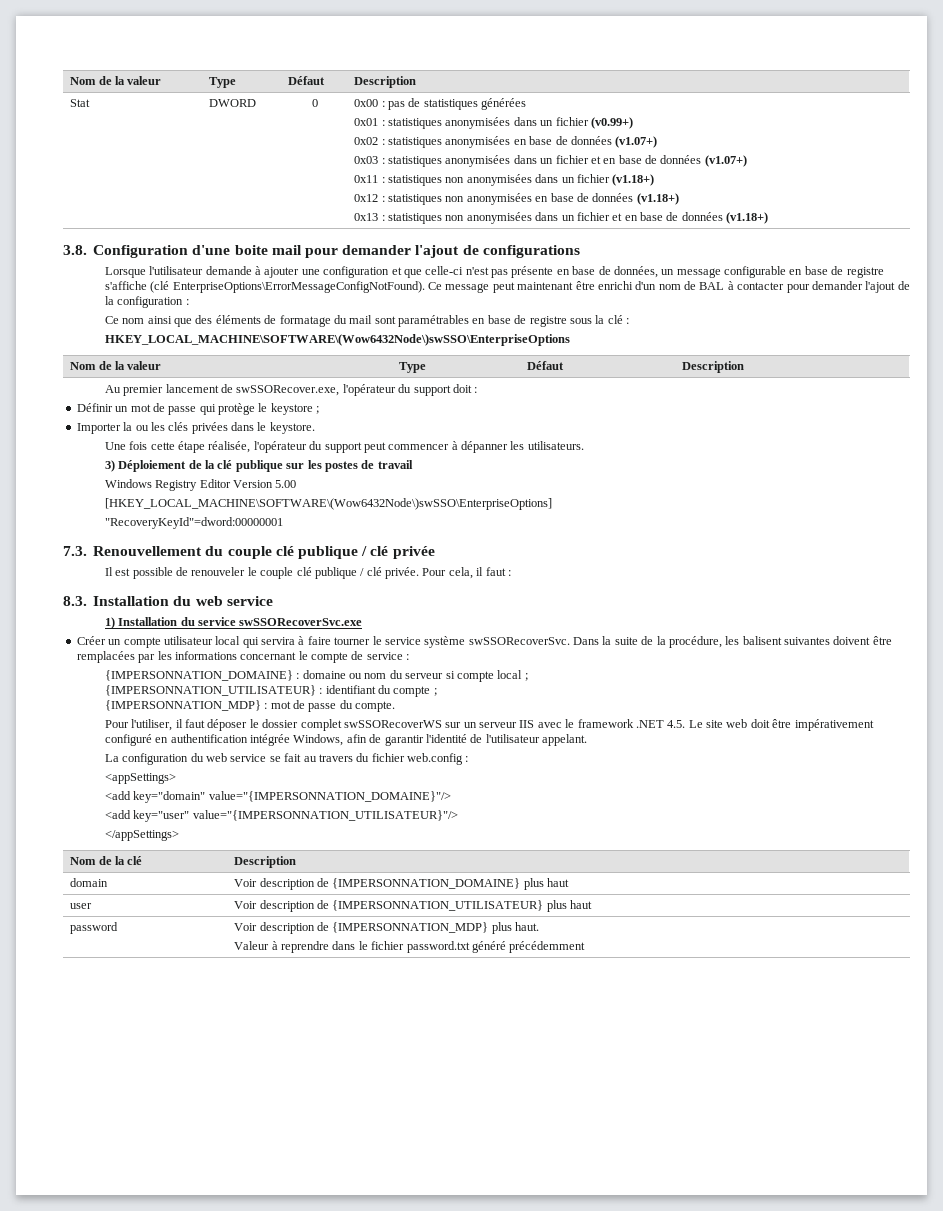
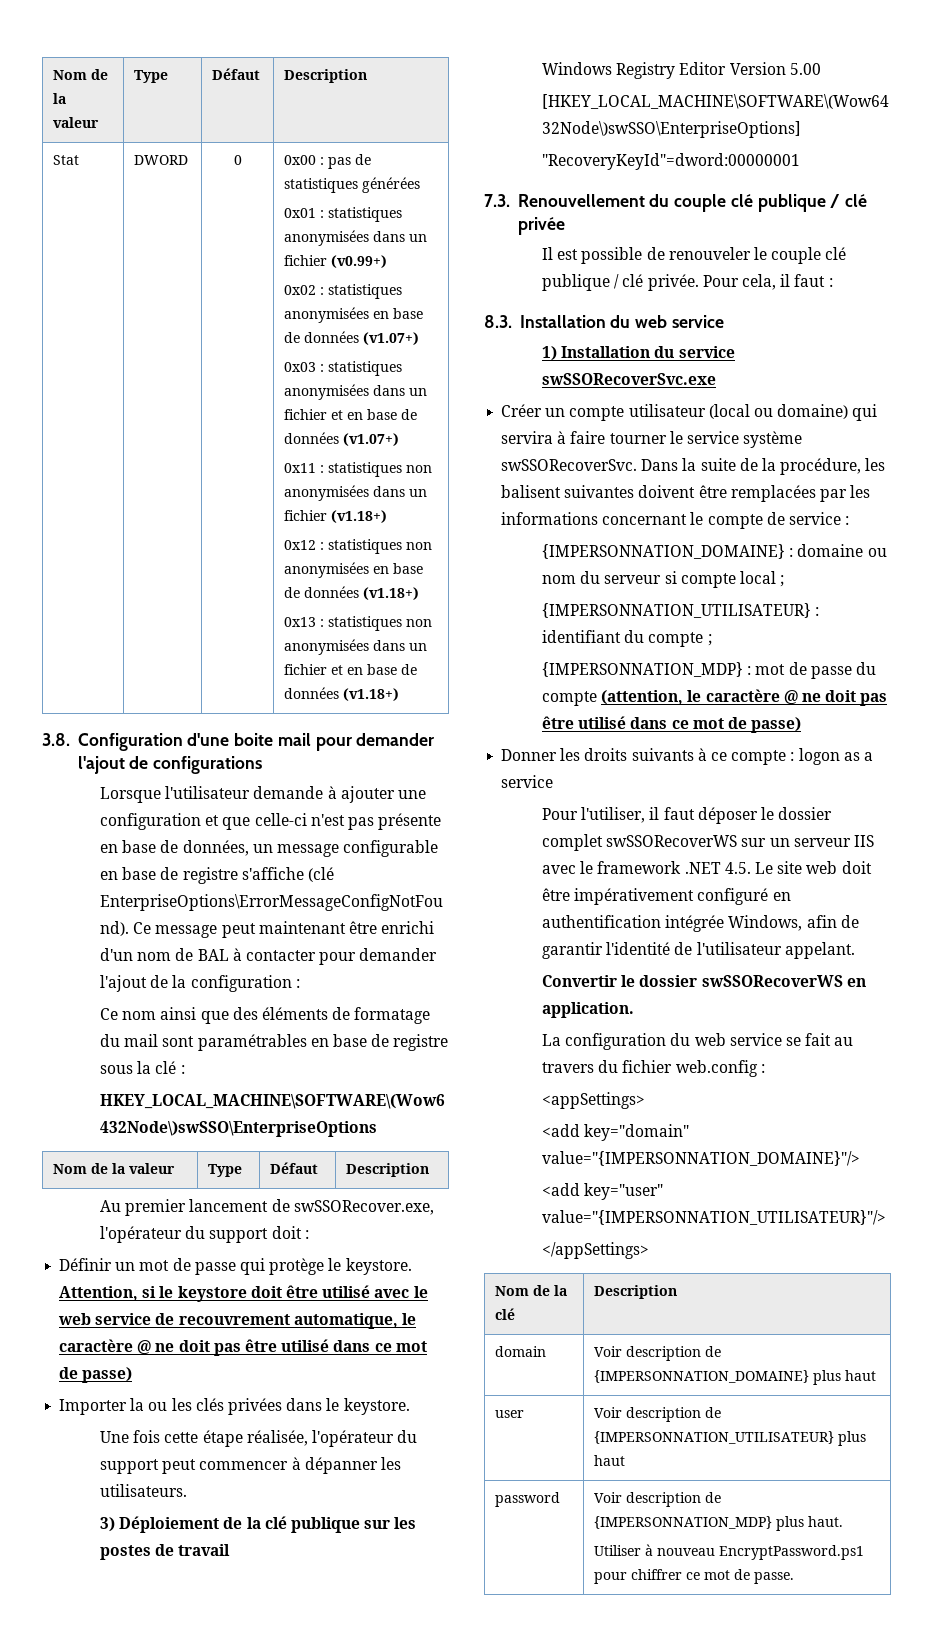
[270,403,320,415] keystore ; -> [345,1258,412,1275] [59,1285,428,1302] [58,1313,416,1329] [59,1339,427,1356] [59,1367,133,1383] keystore. Attention, si le keystore doit être utilisé avec le web service de recouvrement automatique, le caractère @ ne doit pas être utilisé dans ce mot de passe)
[215,636,241,645] local -> [708,404,849,419] (local ou domaine)
[355,701,396,712] compte. -> [542,689,888,706] [542,716,802,733] [501,748,873,765] [501,775,554,788] compte (attention, le caractère @ ne doit pas être utilisé dans ce mot de passe) // Donner les droits suivants à ce compte : logon as a service
(588, 740) none -> [542,975,866,987] [542,1002,635,1018] // Convertir le dossier swSSORecoverWS en application.
[234,941,586,953] Valeur à reprendre dans le fichier password.txt généré précédemment -> [594,1544,865,1560] [594,1569,795,1584] Utiliser à nouveau EncryptPassword.ps1 pour chiffrer ce mot de passe.

